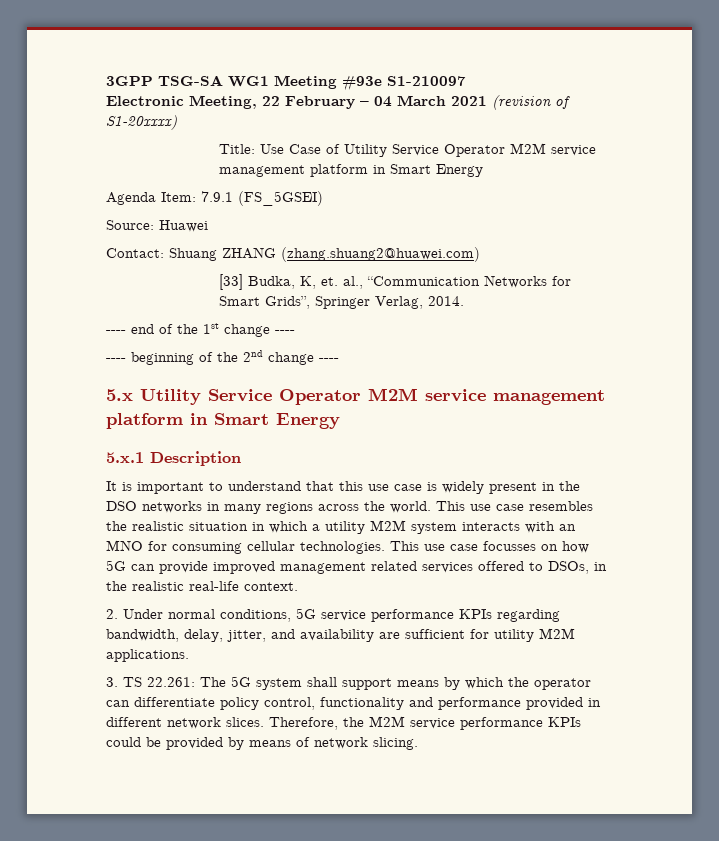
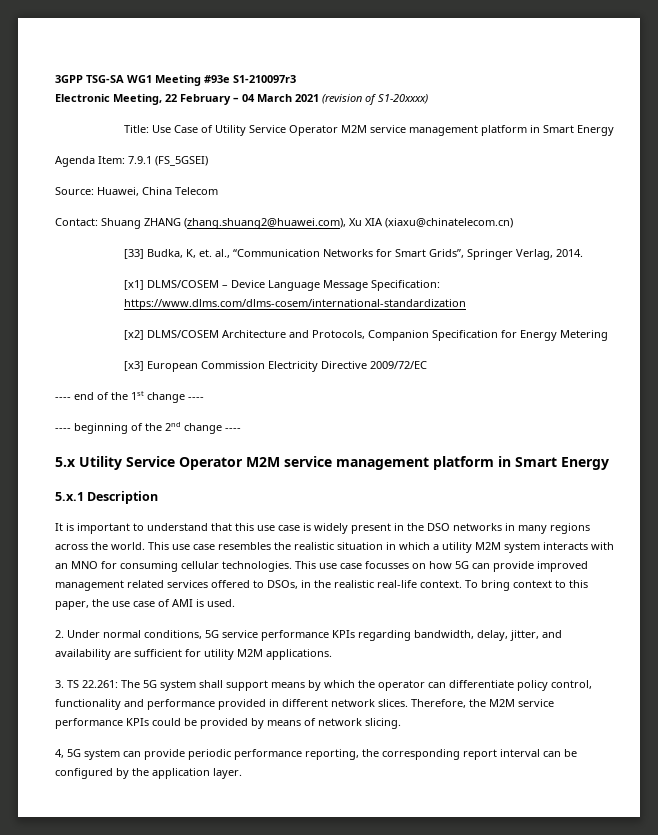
[387,76,466,86] S1-210097 -> [233,75,296,83] S1-210097r3
[159,220,208,232] Huawei -> [97,187,218,196] Huawei, China Telecom
[281,247,480,262] (zhang.shuang2@huawei.com) -> [184,218,513,229] (zhang.shuang2@huawei.com), Xu XIA (xiaxu@chinatelecom.cn)
(465, 301) none -> [123,280,440,291] [123,299,466,310] [123,330,608,341] [123,361,427,372] // [x1] DLMS/COSEM – Device Language Message Specification: https://www.dlms.com/dlms-cosem/international-standardization // [x2] DLMS/COSEM Architecture and Protocols, Companion Specification for Energy Metering // [x3] European Commission Electricity Directive 2009/72/EC
(298, 586) none -> [465,580,588,591] [55,599,235,610] To bring context to this paper, the use case of AMI is used.
(418, 743) none -> [55,749,577,760] [55,768,242,779] // 4, 5G system can provide periodic performance reporting, the corresponding report interval can be configured by the application layer.

